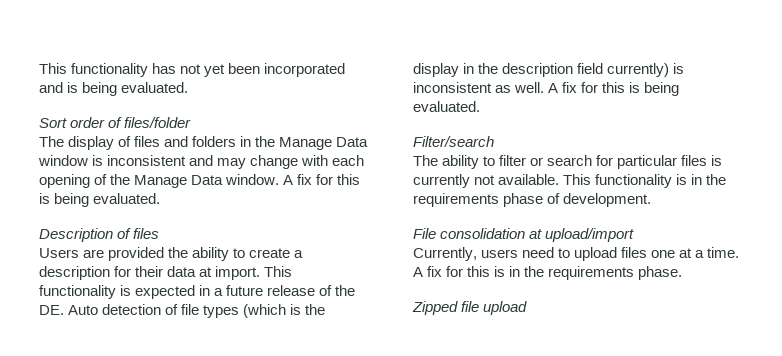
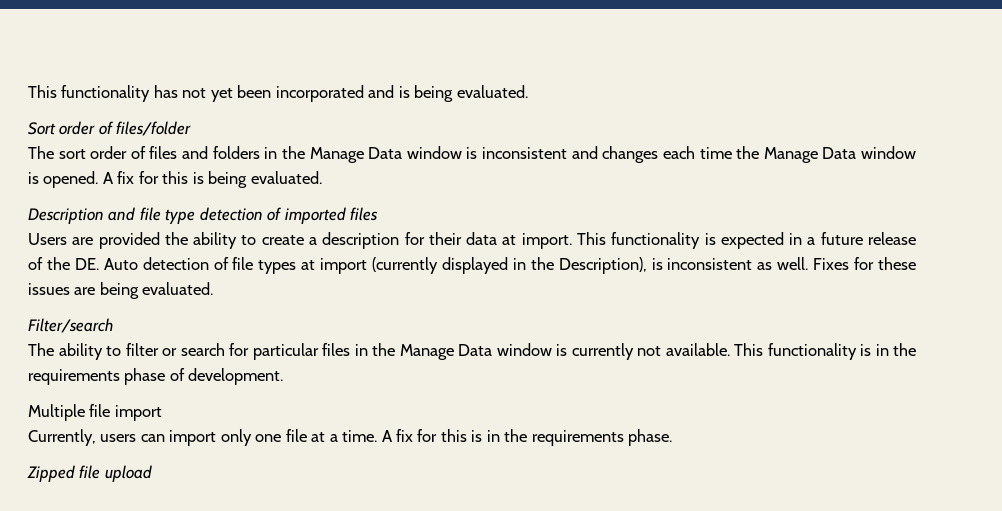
[68,136,115,150] display -> [58,146,128,159] sort order
[217,155,365,169] [39,174,280,188] may change with each opening of the Manage Data window. -> [602,146,916,163] [28,171,99,188] changes each time the Manage Data window is opened.
[117,228,132,239] of -> [108,207,346,224] and file type detection of imported
[243,304,326,318] [413,63,685,77] [413,82,641,93] (which is the display in the description field currently) is inconsistent as well. A fix for this is -> [301,257,917,274] [28,283,96,295] at import (currently displayed in the Description), is inconsistent as well. Fixes for these issues are
(708, 160) none -> [354,343,552,360] in the Manage Data window
[413,228,635,242] [413,247,676,261] File consolidation at upload/import // Currently, users need to upload files one -> [28,404,162,421] [28,429,307,446] Multiple file import // Currently, users can import only one file

